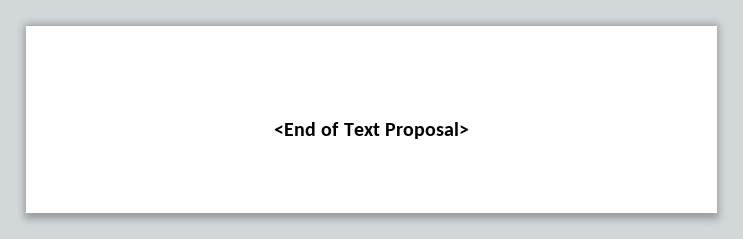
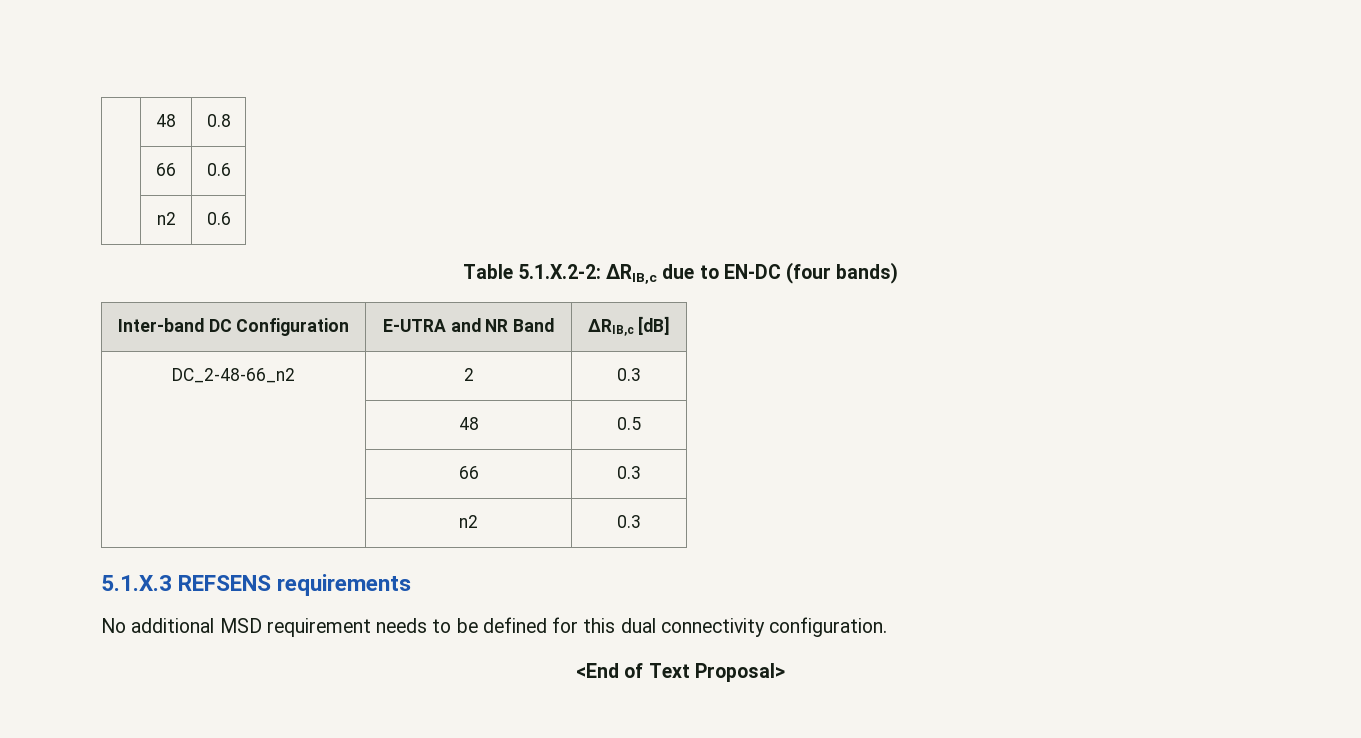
(273, 129) none -> [156,114,176,127] [206,114,231,127] [156,163,176,176] [206,163,231,176] [156,212,176,225] [206,212,231,225] [462,262,899,284] [117,318,350,336] [382,318,555,332] [587,316,671,336] [172,368,295,383] [463,368,474,381] [617,368,641,381] [458,417,479,430] [617,417,641,430] [458,466,479,479] [617,466,641,479] [459,515,478,528] [617,515,641,528] [101,574,412,596] [101,617,888,637] | 48 | 0.8 // | 66 | 0.6 // | n2 | 0.6 // Table 5.1.X.2-2: ΔRIB,c due to EN-DC (four bands) // Inter-band DC Configuration | E-UTRA and NR Band | ΔRIB,c [dB] // DC_2-48-66_n2 | 2 | 0.3 // | 48 | 0.5 // | 66 | 0.3 // | n2 | 0.3 // 5.1.X.3 REFSENS requirements // No additional MSD requirement needs to be defined for this dual connectivity configuration. //

